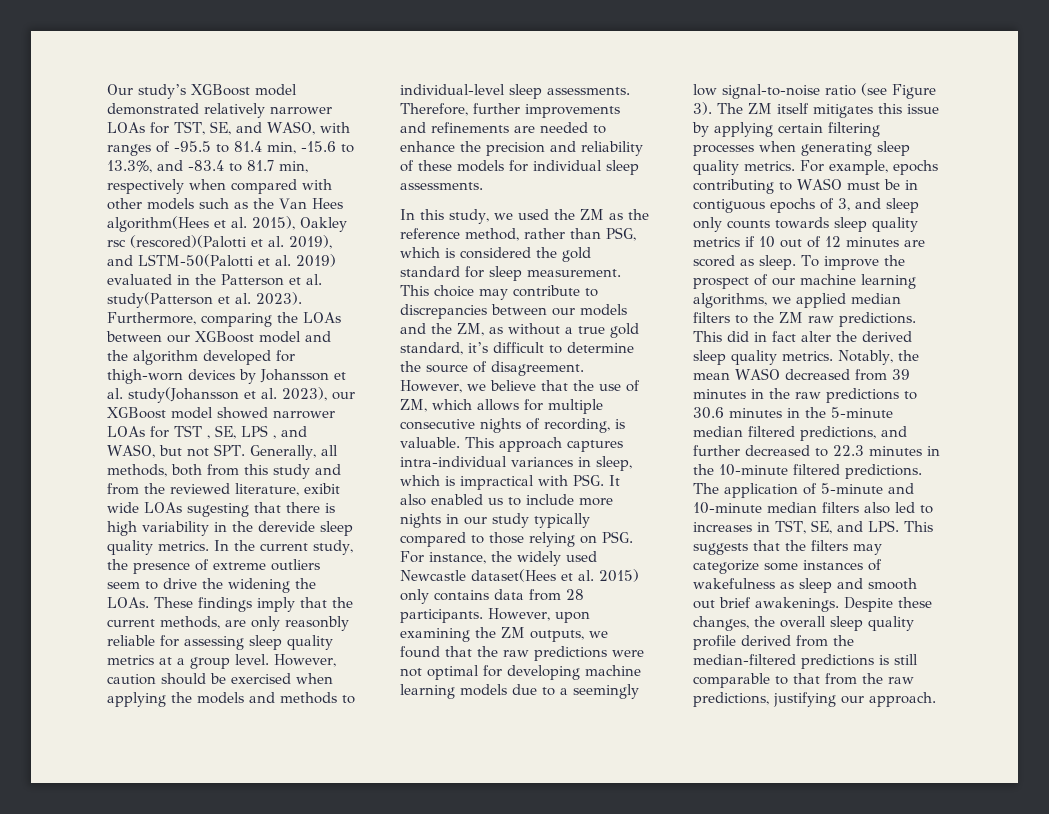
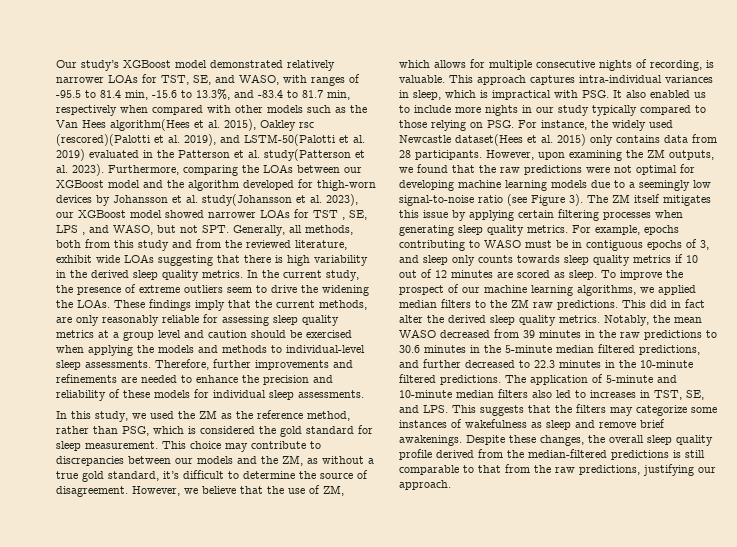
[304,483,340,494] exibit -> [56,255,92,263] exhibit
[187,503,249,517] sugesting -> [158,255,213,266] suggesting
[258,521,315,532] derevide -> [91,270,129,278] derived
[285,616,349,631] reasonbly -> [102,315,159,326] reasonably
[235,654,336,667] level. However, -> [158,330,204,338] level and
[868,578,917,590] [693,600,715,609] smooth out -> [599,422,636,428] remove

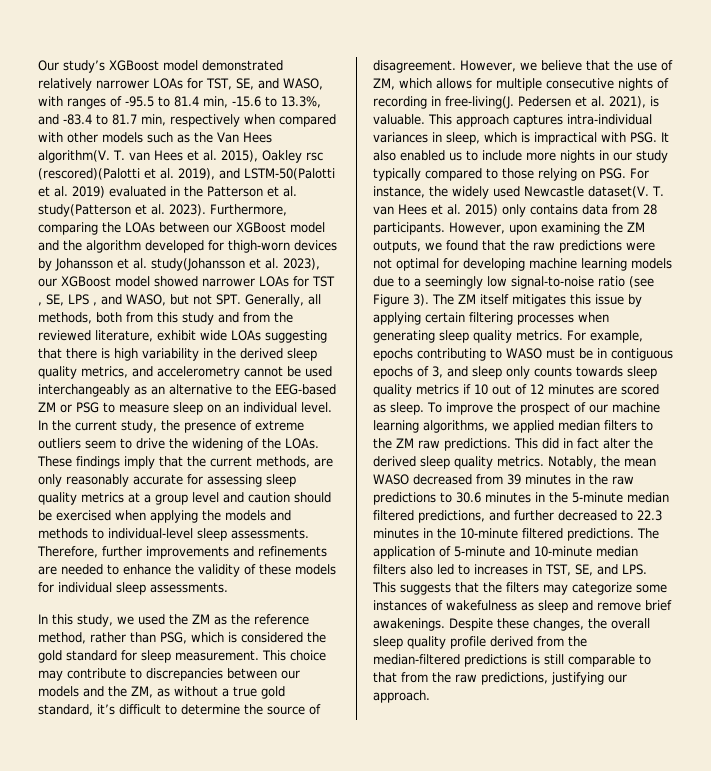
[110,119,190,131] algorithm(Hees -> [38,150,183,163] algorithm(V. T. van Hees
[202,270,243,278] metrics. -> [81,366,332,379] [38,384,336,397] [38,402,332,415] metrics, and accelerometry cannot be used interchangeably as an alternative to the EEG-based ZM or PSG to measure sleep on an individual level.
(369, 290) none -> [247,438,259,449] of
[162,315,199,323] reliable -> [133,474,183,485] accurate
[263,375,333,385] [56,390,106,401] precision and reliability -> [198,564,240,577] validity
[650,60,702,71] recording, -> [373,96,646,109] recording in free-living(J. Pedersen et al. 2021),
[455,134,523,146] dataset(Hees -> [588,186,664,198] [373,204,427,215] dataset(V. T. van Hees

